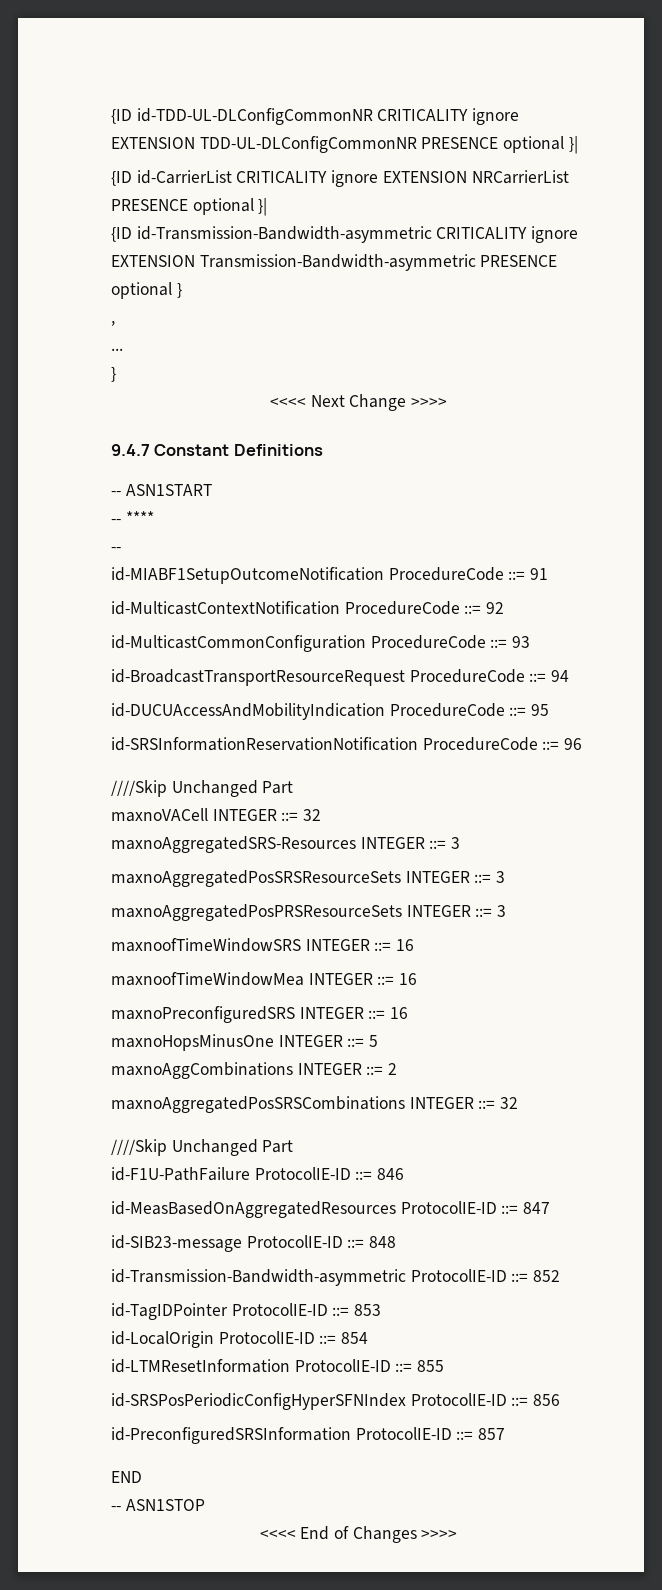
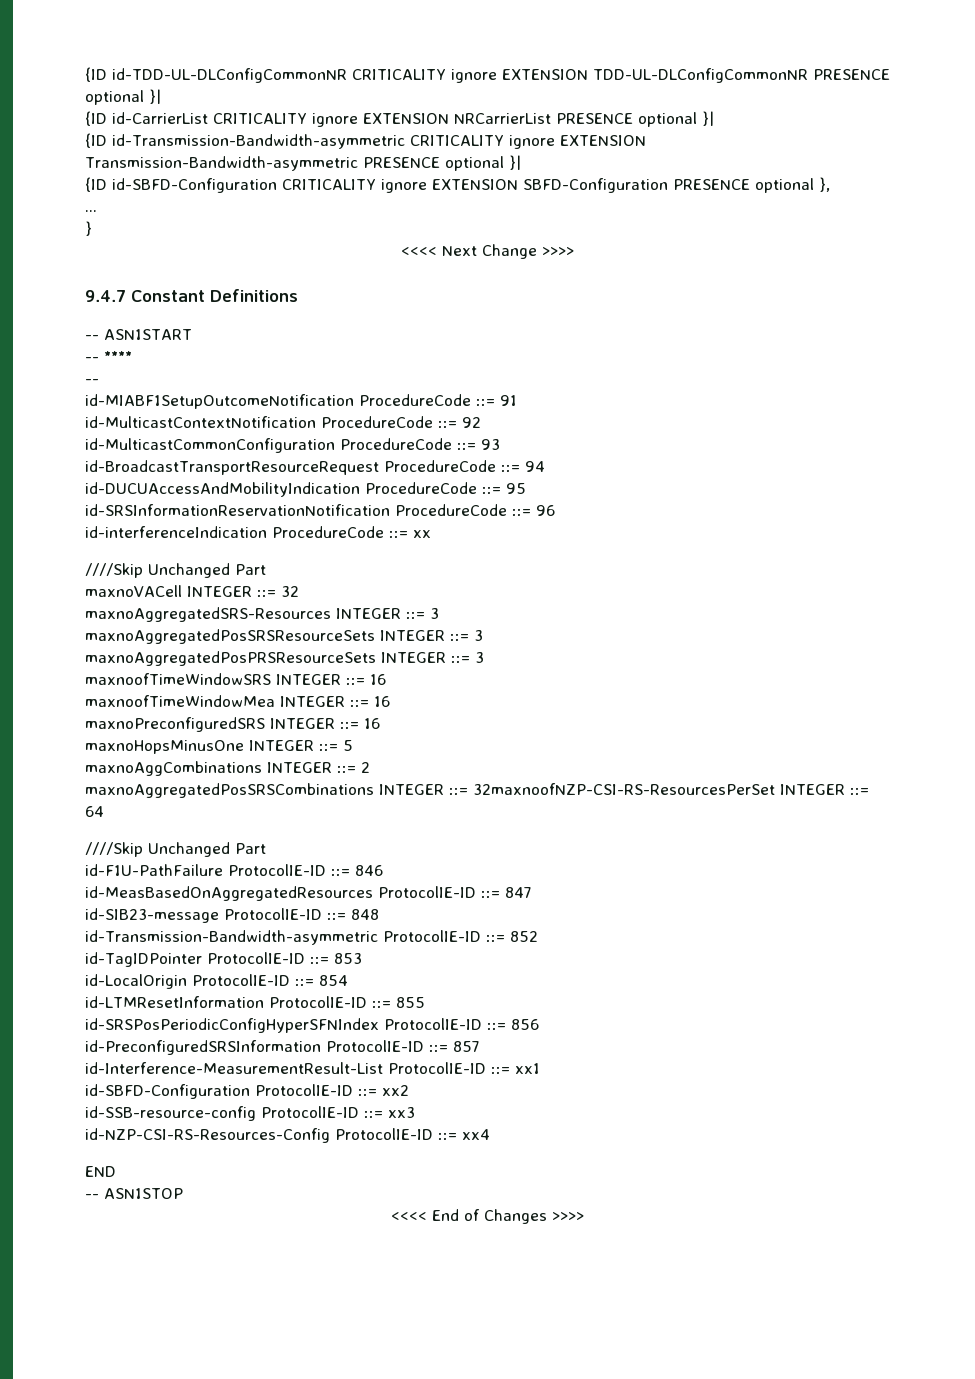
[176,283,182,298] [111,321,115,326] } // , -> [508,155,521,170] [85,177,830,193] }| // {ID id-SBFD-Configuration CRITICALITY ignore EXTENSION SBFD-Configuration PRESENCE optional },
(583, 744) none -> [85,526,431,538] // id-interferenceIndication ProcedureCode ::= xx
[500,1097,519,1109] 32 -> [473,783,869,795] [85,806,104,817] 32maxnoofNZP-CSI-RS-ResourcesPerSet INTEGER ::= 64
(506, 1434) none -> [85,1062,540,1074] [85,1084,409,1099] [85,1106,415,1121] [85,1128,490,1143] // id-Interference-MeasurementResult-List ProtocolIE-ID ::= xx1 // id-SBFD-Configuration ProtocolIE-ID ::= xx2 // id-SSB-resource-config ProtocolIE-ID ::= xx3 // id-NZP-CSI-RS-Resources-Config ProtocolIE-ID ::= xx4

